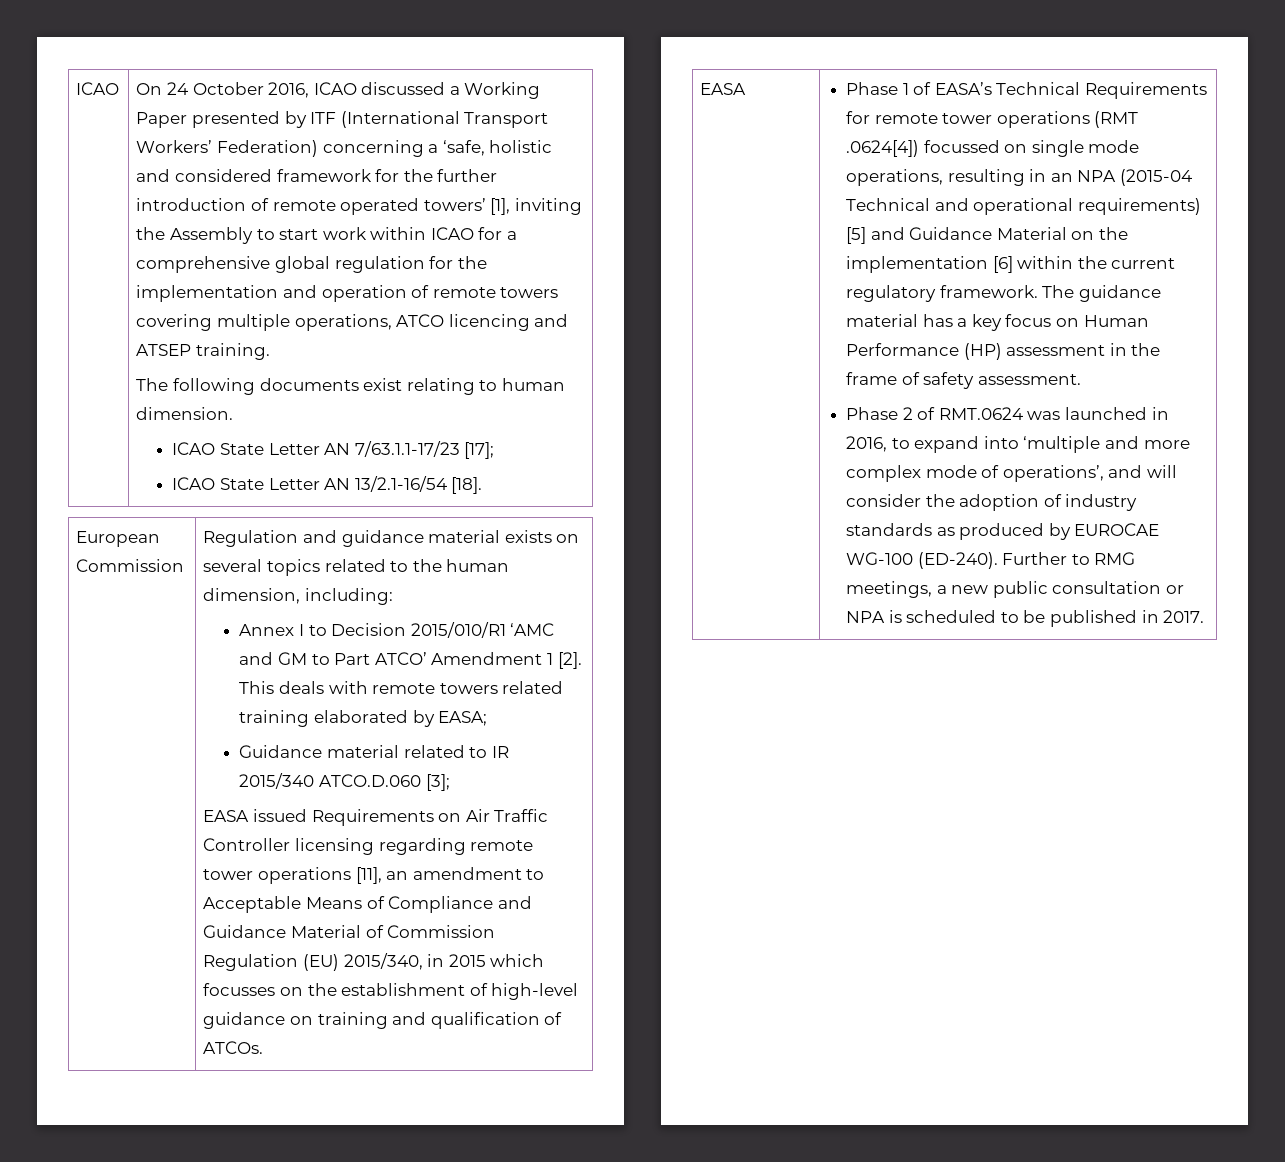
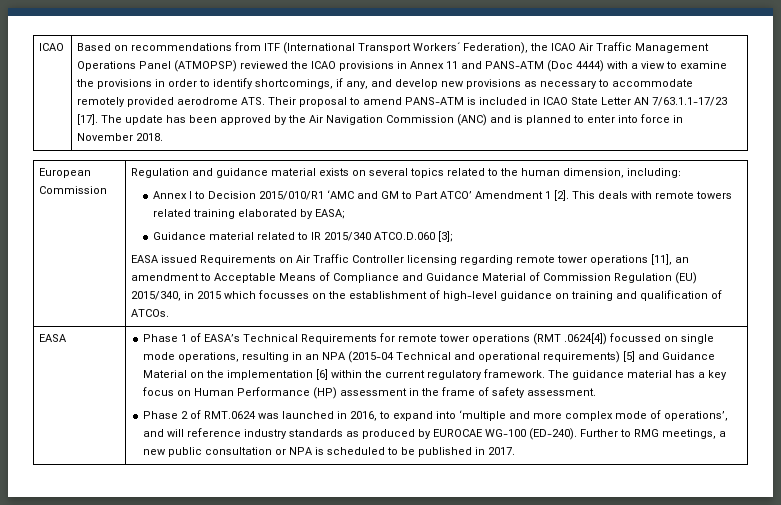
[136,82,541,99] [136,111,549,128] [136,140,553,157] [136,169,498,182] [136,198,582,215] [136,227,518,244] [136,256,487,273] [136,285,559,302] [136,314,569,331] [136,343,270,360] [136,378,565,395] [136,407,234,420] On 24 October 2016, ICAO discussed a Working Paper presented by ITF (International Transport Workers’ Federation) concerning a ‘safe, holistic and considered framework for the further introduction of remote operated towers’ [1], inviting the Assembly to start work within ICAO for a comprehensive global regulation for the implementation and operation of remote towers covering multiple operations, ATCO licencing and ATSEP training. // The following documents exist relating to human dimension. // -> [77,42,710,54] [77,60,728,72] [76,78,694,89] [77,97,541,107] Based on recommendations from ITF (International Transport Workers´ Federation), the ICAO Air Traffic Management Operations Panel (ATMOPSP) reviewed the ICAO provisions in Annex 11 and PANS-ATM (Doc 4444) with a view to examine the provisions in order to identify shortcomings, if any, and develop new provisions as necessary to accommodate remotely provided aerodrome ATS. Their proposal to amend PANS-ATM is included in
[464,442,495,459] [172,476,483,494] [17]; // ICAO State Letter AN 13/2.1-16/54 [18]. -> [77,114,684,126] [77,133,164,141] [17]. The update has been approved by the Air Navigation Commission (ANC) and is planned to enter into force in November 2018.
[846,494,1062,511] consider the adoption of -> [187,428,242,437] reference

